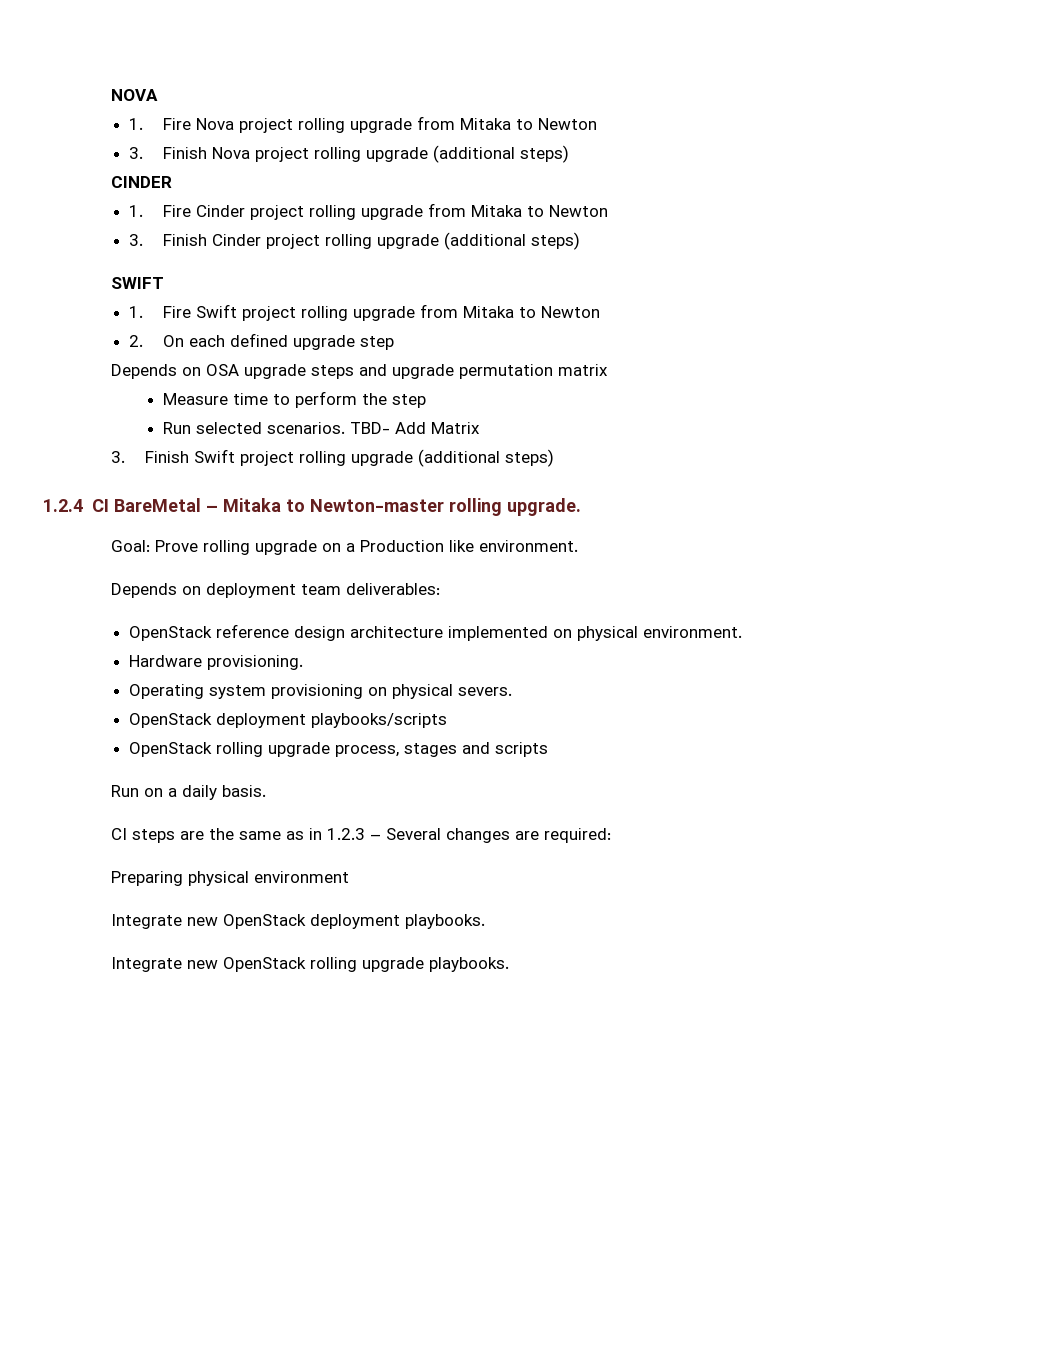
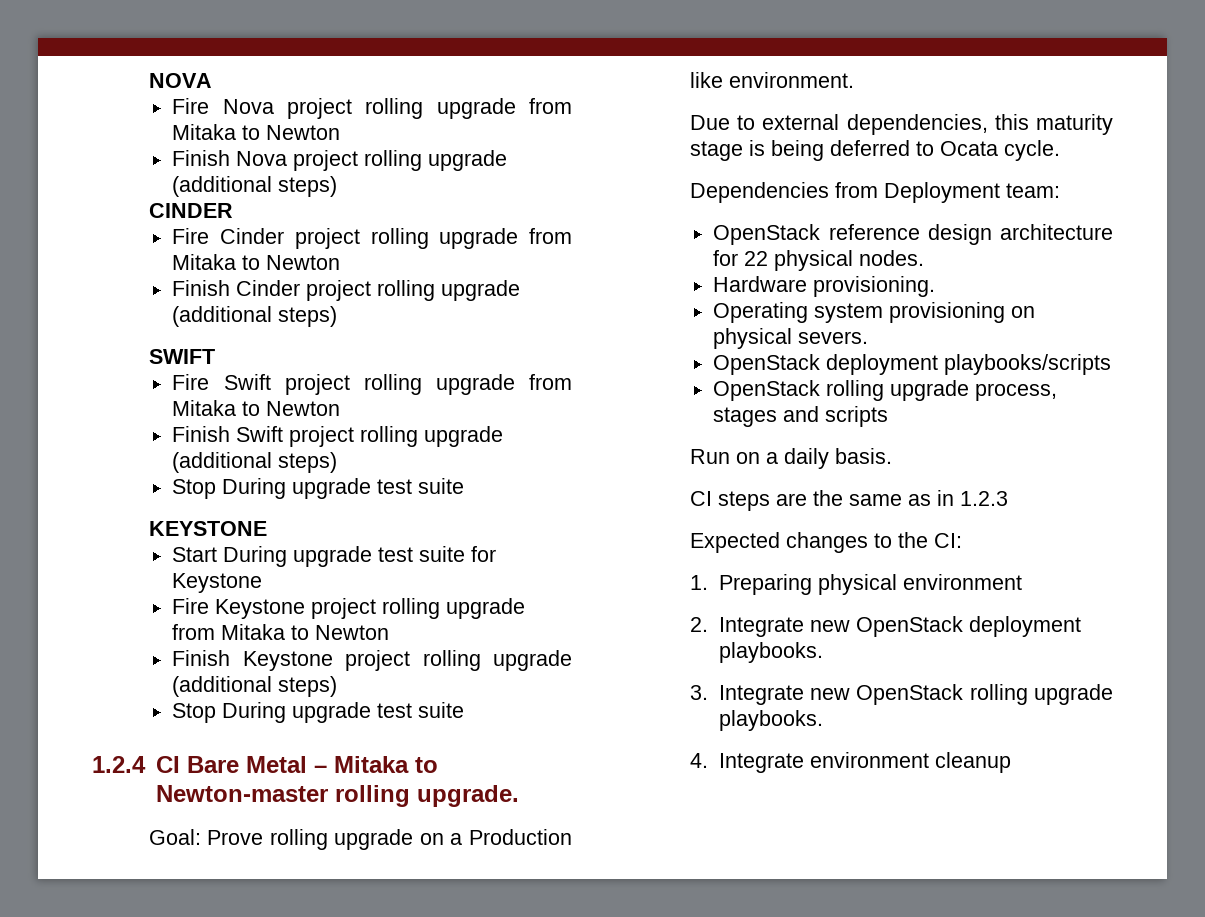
[129,118,144,130] 1. -> (212, 80) none
[129,147,144,159] 3. -> (341, 132) none
[129,205,144,217] 1. -> (233, 210) none
[129,234,144,246] 3. -> (341, 262) none
[129,306,144,318] 1. -> (215, 356) none
[129,333,395,350] [110,364,608,379] [163,391,427,408] [163,422,481,434] [110,451,125,463] 2. On each defined upgrade step // Depends on OSA upgrade steps and upgrade permutation matrix // Measure time to perform the step // Run selected scenarios. TBD- Add Matrix // 3. -> (341, 408) none
(554, 458) none -> [172,478,465,499] [148,521,267,536] [172,546,497,567] [172,573,263,593] [172,598,526,619] [172,624,390,640] [172,650,572,671] [172,676,338,697] [172,702,465,723] // Stop During upgrade test suite // KEYSTONE // Start During upgrade test suite for Keystone // Fire Keystone project rolling upgrade from Mitaka to Newton // Finish Keystone project rolling upgrade (additional steps) // Stop During upgrade test suite
[113,498,201,512] BareMetal -> [186,756,307,773] Bare Metal
[110,583,440,598] Depends on deployment team deliverables: -> [689,114,1113,135] [689,140,1060,161] [689,182,1060,203] Due to external dependencies, this maturity stage is being deferred to Ocata cycle. // Dependencies from Deployment team:
[448,626,743,641] implemented on physical environment. -> [713,250,925,271] for 22 physical nodes.
[369,828,611,843] – Several changes are required: // -> [689,532,962,553] [689,575,708,590] // Expected changes to the CI: // 1.
(349, 877) none -> [689,617,708,632] 2.
(485, 921) none -> [689,685,708,700] 3.
(509, 964) none -> [689,752,1011,773] // 4. Integrate environment cleanup

